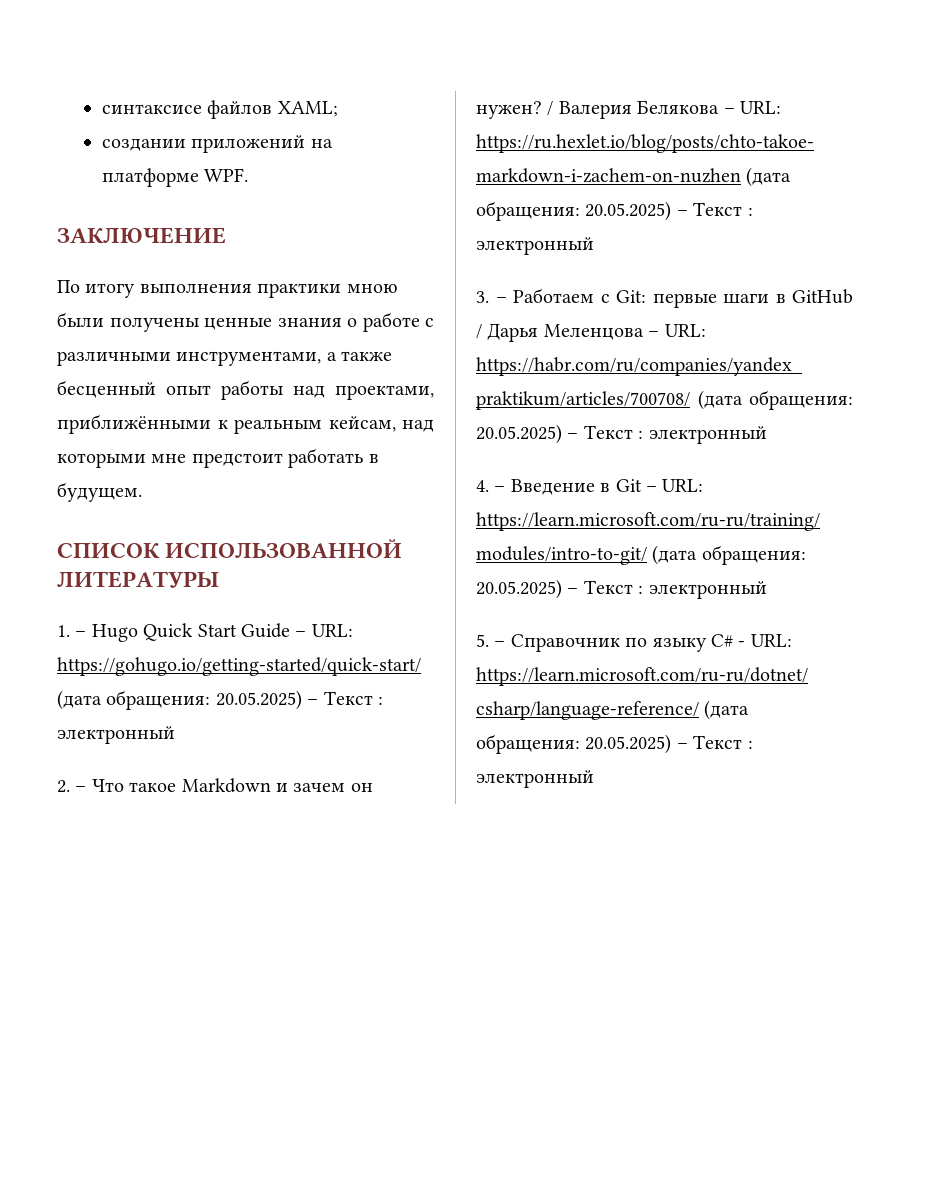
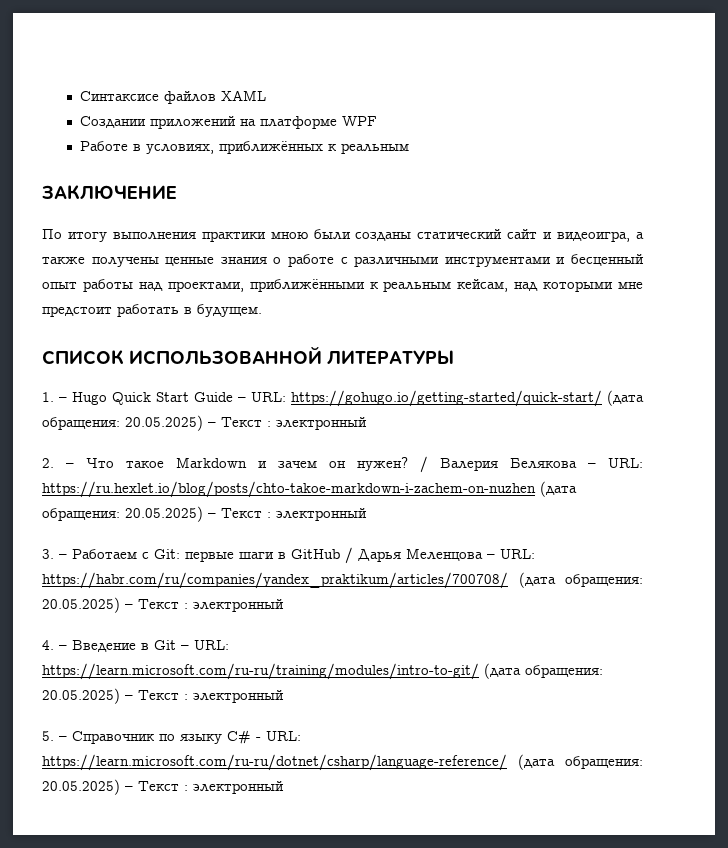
[101,100,338,119] [101,135,333,153] [101,168,249,187] синтаксисе файлов XAML; // создании приложений на платформе WPF. -> [79,90,266,104] [79,116,377,129] [79,141,409,154] Синтаксисе файлов XAML // Создании приложений на платформе WPF // Работе в условиях, приближённых к реальным
(104, 319) none -> [355,229,645,242] [42,257,85,264] созданы статический сайт и видеоигра, а также
[176,351,393,366] инструментами, а также -> [444,256,566,267] инструментами и

